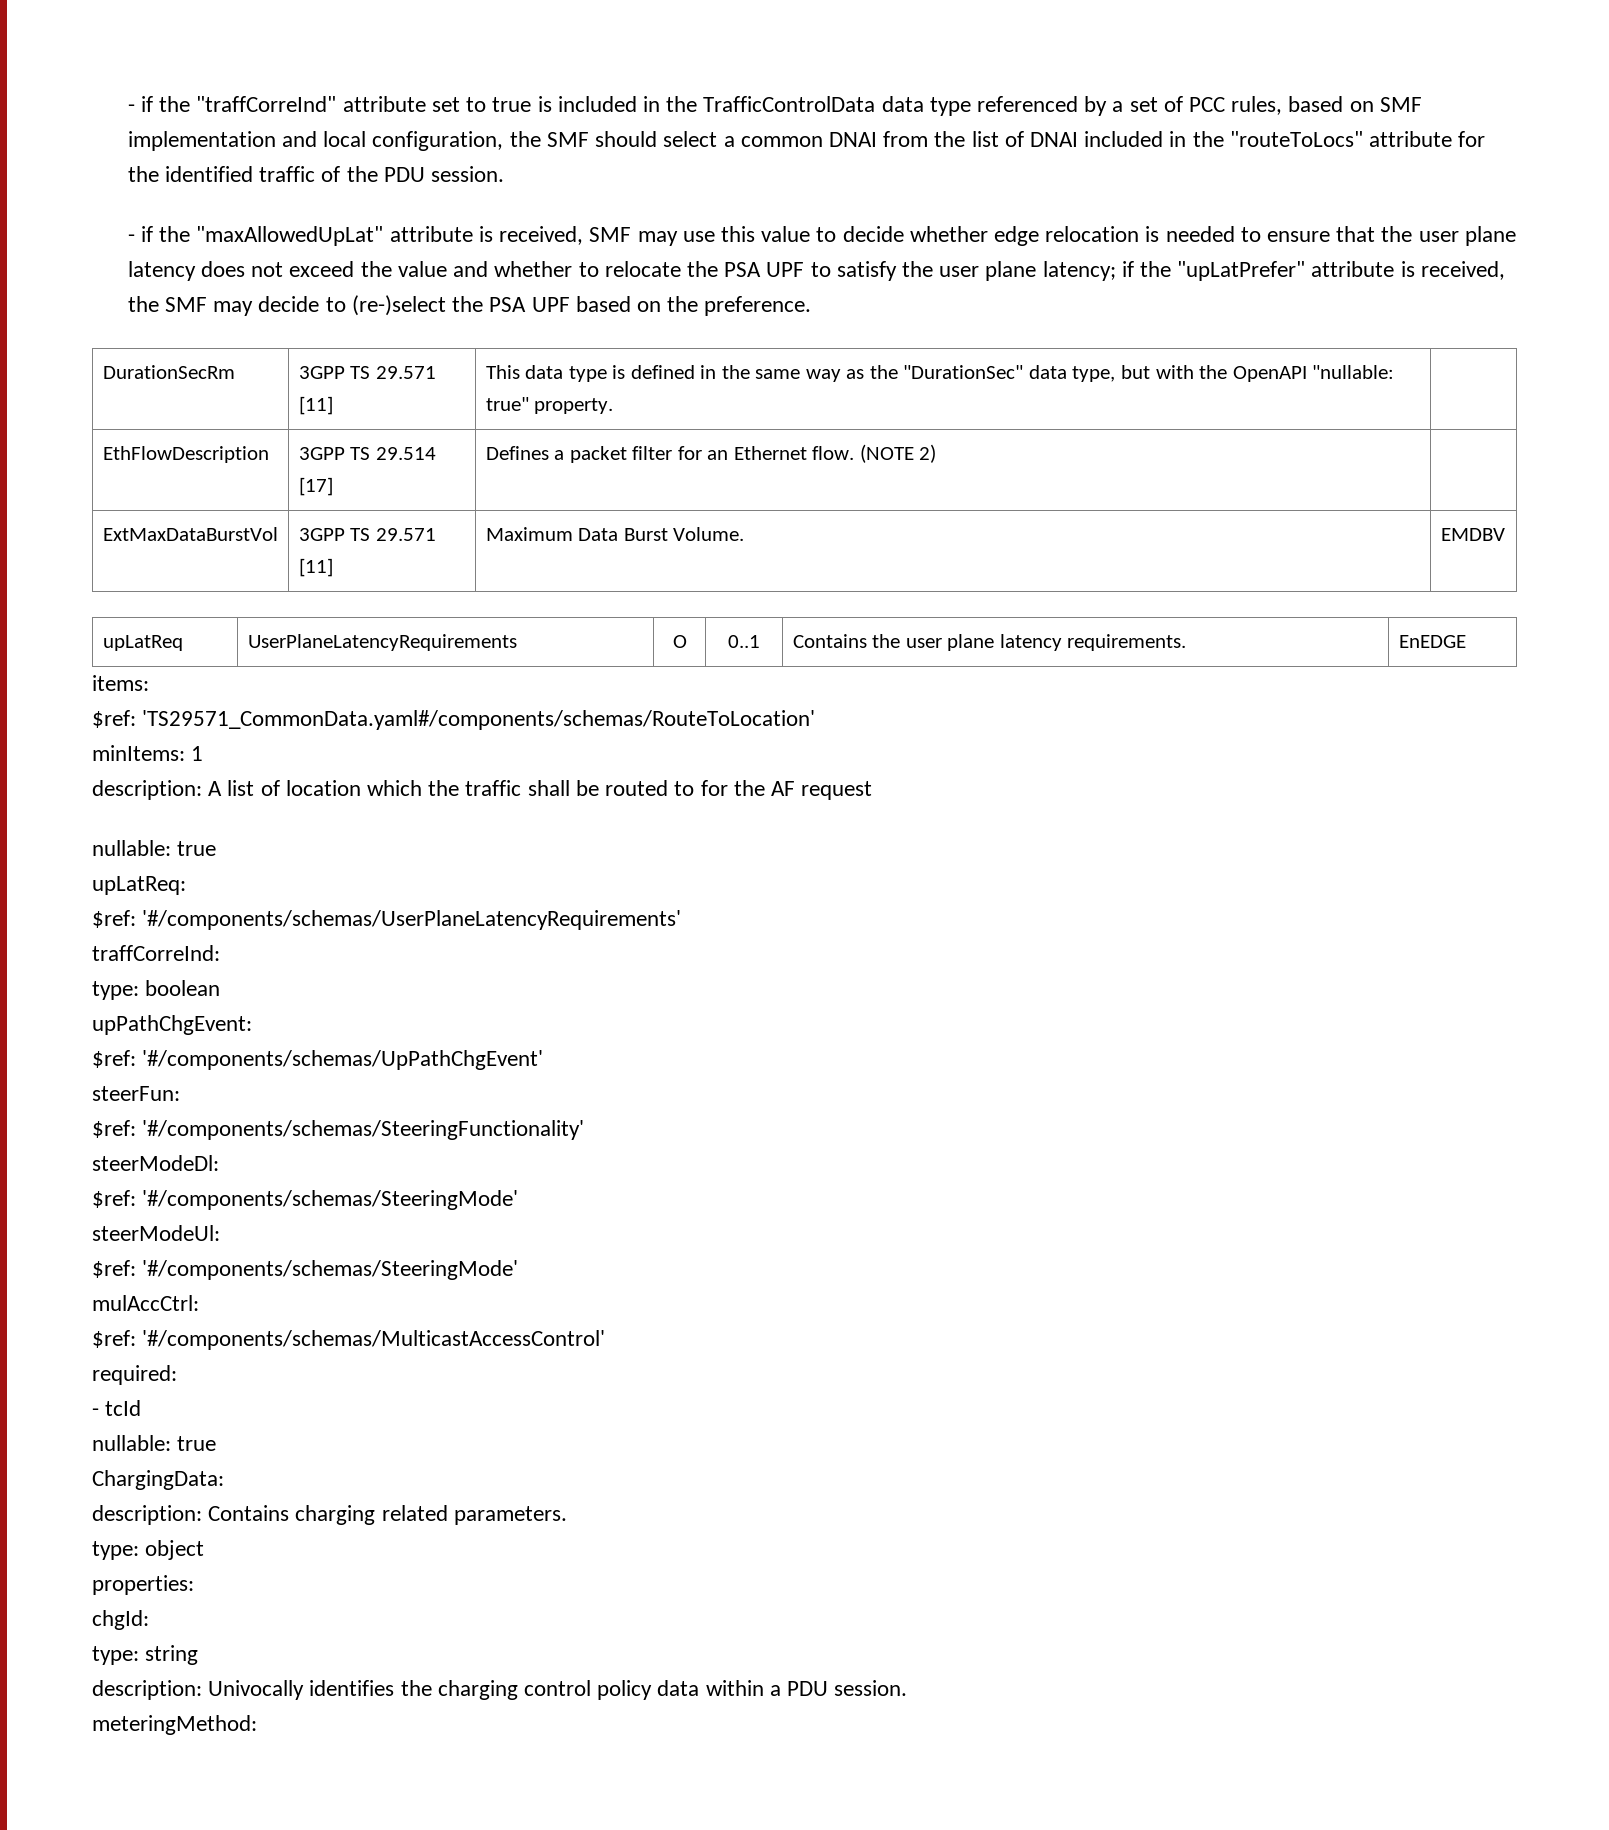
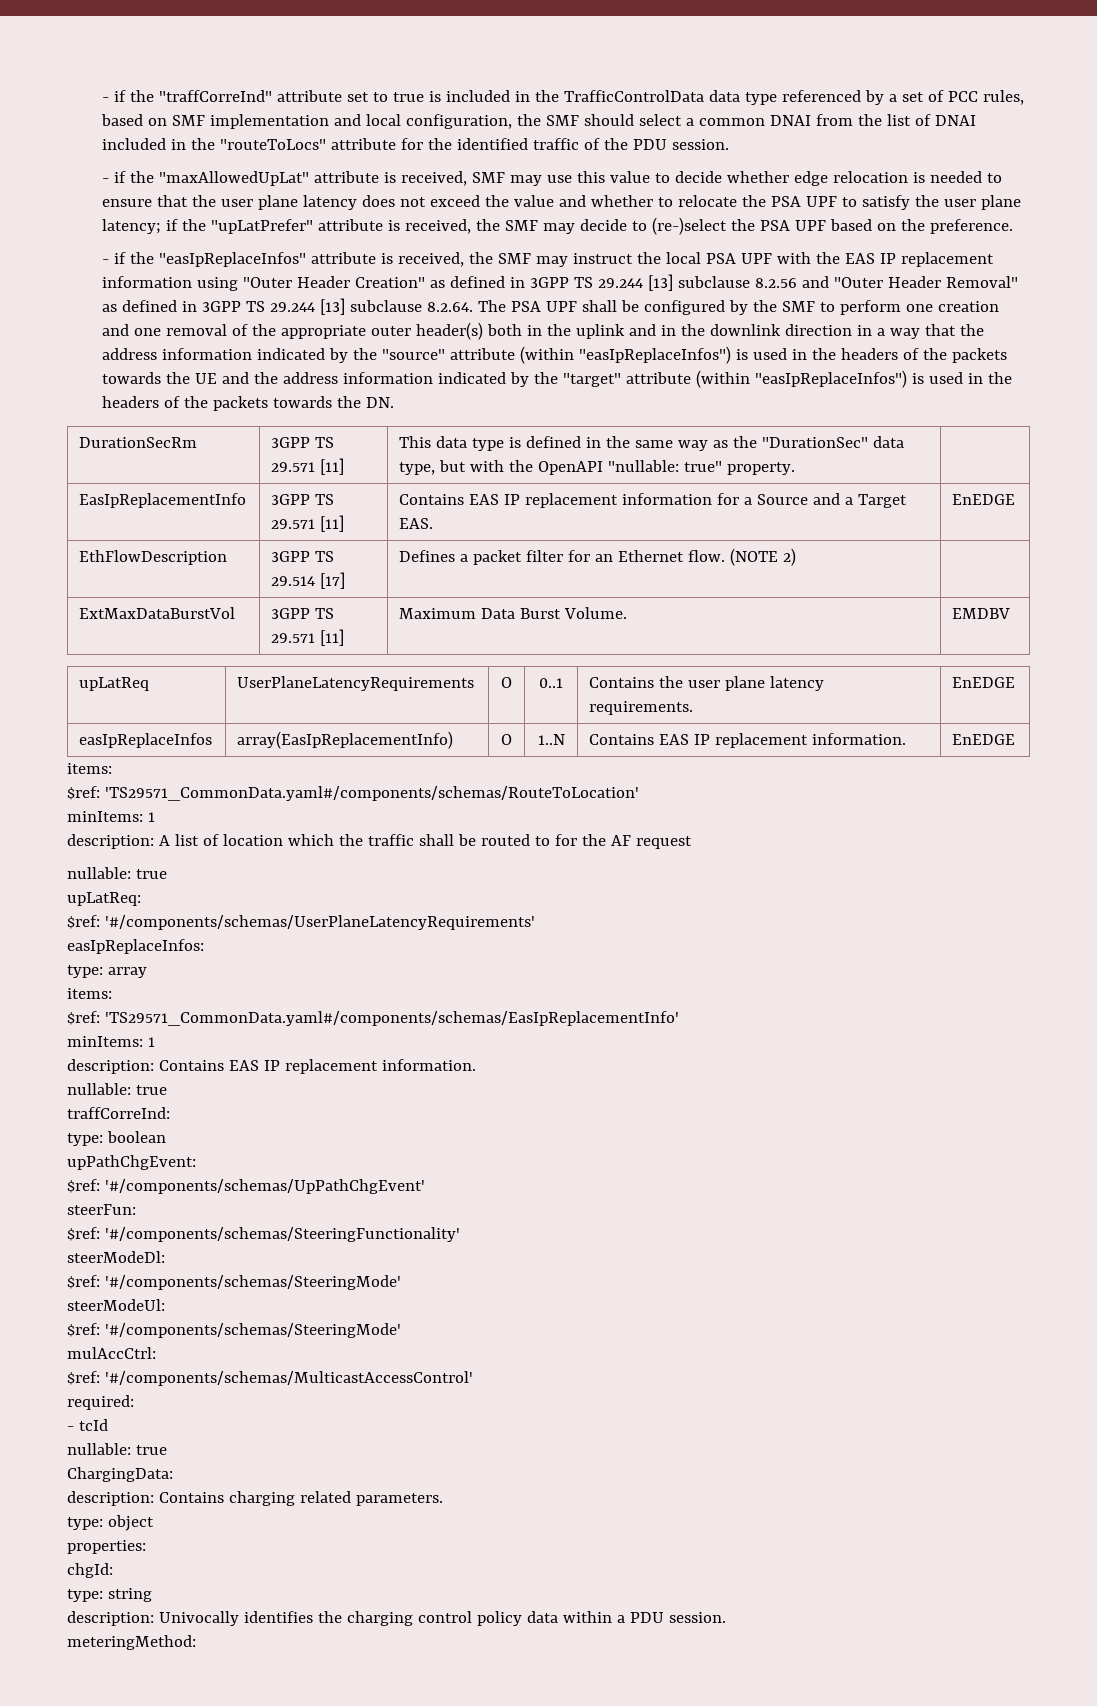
(812, 306) none -> [101,252,994,267] [101,274,1018,291] [101,298,999,315] [101,322,984,340] [101,346,1007,364] [101,370,1012,388] [101,396,394,411] // - if the "easIpReplaceInfos" attribute is received, the SMF may instruct the local PSA UPF with the EAS IP replacement information using "Outer Header Creation" as defined in 3GPP TS 29.244 [13] subclause 8.2.56 and "Outer Header Removal" as defined in 3GPP TS 29.244 [13] subclause 8.2.64. The PSA UPF shall be configured by the SMF to perform one creation and one removal of the appropriate outer header(s) both in the uplink and in the downlink direction in a way that the address information indicated by the "source" attribute (within "easIpReplaceInfos") is used in the headers of the packets towards the UE and the address information indicated by the "target" attribute (within "easIpReplaceInfos") is used in the headers of the packets towards the DN.
(614, 406) none -> [79,493,247,508] [271,494,335,505] [271,515,345,532] [399,493,908,508] [399,518,434,529] [952,494,1016,505] // EasIpReplacementInfo | 3GPP TS 29.571 [11] | Contains EAS IP replacement information for a Source and a Target EAS. | EnEDGE
(1466, 641) none -> [79,733,213,748] [237,731,454,749] [501,734,512,745] [537,734,565,745] [589,733,907,748] [952,734,1016,745] // easIpReplaceInfos | array(EasIpReplacementInfo) | O | 1..N | Contains EAS IP replacement information. | EnEDGE
(682, 920) none -> [67,939,204,954] [67,965,147,978] [67,988,112,999] [67,1011,679,1026] [67,1036,155,1047] [67,1059,476,1074] [67,1083,167,1095] // easIpReplaceInfos: // type: array // items: // $ref: 'TS29571_CommonData.yaml#/components/schemas/EasIpReplacementInfo' // minItems: 1 // description: Contains EAS IP replacement information. // nullable: true

